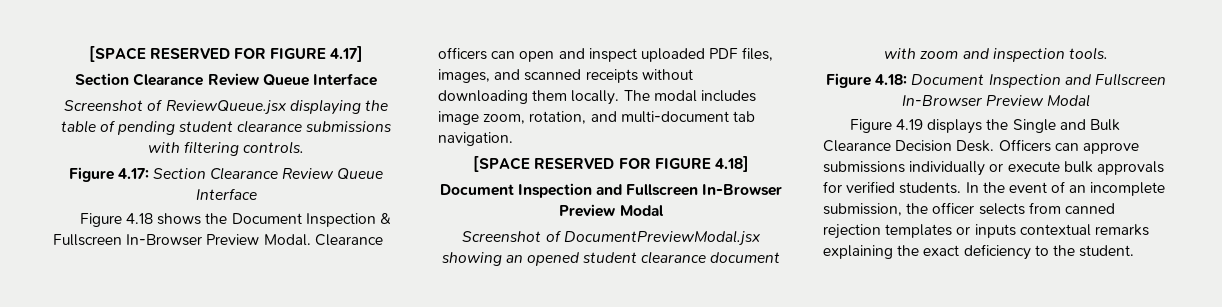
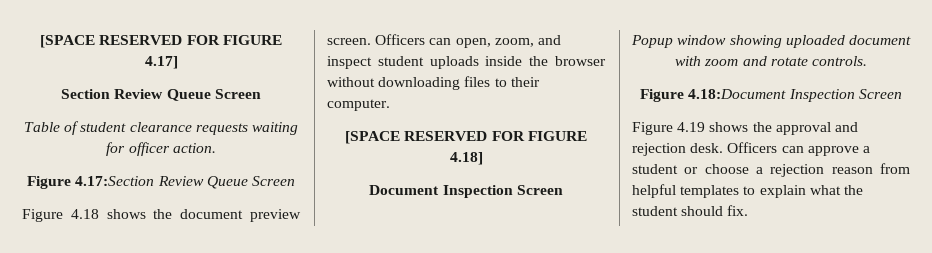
[133,73,377,86] [64,99,388,115] [60,120,393,135] [147,141,305,156] [68,167,384,182] [195,188,257,200] Clearance Review Queue Interface // Screenshot of ReviewQueue.jsx displaying the table of pending student clearance submissions with filtering controls. // Figure 4.17: Section Clearance Review Queue Interface -> [114,89,261,101] [24,121,298,135] [106,142,216,156] [27,176,295,189] Review Queue Screen // Table of student clearance requests waiting for officer action. // Figure 4.17:Section Review Queue Screen
[231,213,391,227] [53,234,383,246] [438,47,774,62] [438,69,693,83] [438,90,756,105] [438,111,755,125] [438,132,513,146] Document Inspection & Fullscreen In-Browser Preview Modal. Clearance officers can open and inspect uploaded PDF files, images, and scanned receipts without downloading them locally. The modal includes image zoom, rotation, and multi-document tab navigation. -> [180,209,301,222] [327,34,561,48] [327,56,606,69] [327,76,540,90] [327,99,390,111] document preview screen. Officers can open, zoom, and inspect student uploads inside the browser without downloading files to their computer.
[596,184,783,196] [559,204,664,217] [462,230,760,246] [441,251,707,266] and Fullscreen In-Browser Preview Modal // Screenshot of DocumentPreviewModal.jsx showing an opened student clearance -> [516,185,563,195] [631,35,845,48] Screen // Popup window showing uploaded
[992,47,1108,62] [826,73,1166,88] [901,94,1091,107] [849,119,1120,134] [823,139,1139,154] [823,161,1164,176] [823,181,1166,196] [823,202,1115,216] [823,224,1149,239] [823,244,1135,260] inspection tools. // Figure 4.18: Document Inspection and Fullscreen In-Browser Preview Modal // Figure 4.19 displays the Single and Bulk Clearance Decision Desk. Officers can approve submissions individually or execute bulk approvals for verified students. In the event of an incomplete submission, the officer selects from canned rejection templates or inputs contextual remarks explaining the exact deficiency to the student. -> [770,56,867,66] [640,89,902,102] [632,122,858,135] [632,142,870,156] [632,163,910,177] [632,184,863,198] [632,205,749,216] rotate controls. // Figure 4.18:Document Inspection Screen // Figure 4.19 shows the approval and rejection desk. Officers can approve a student or choose a rejection reason from helpful templates to explain what the student should fix.

